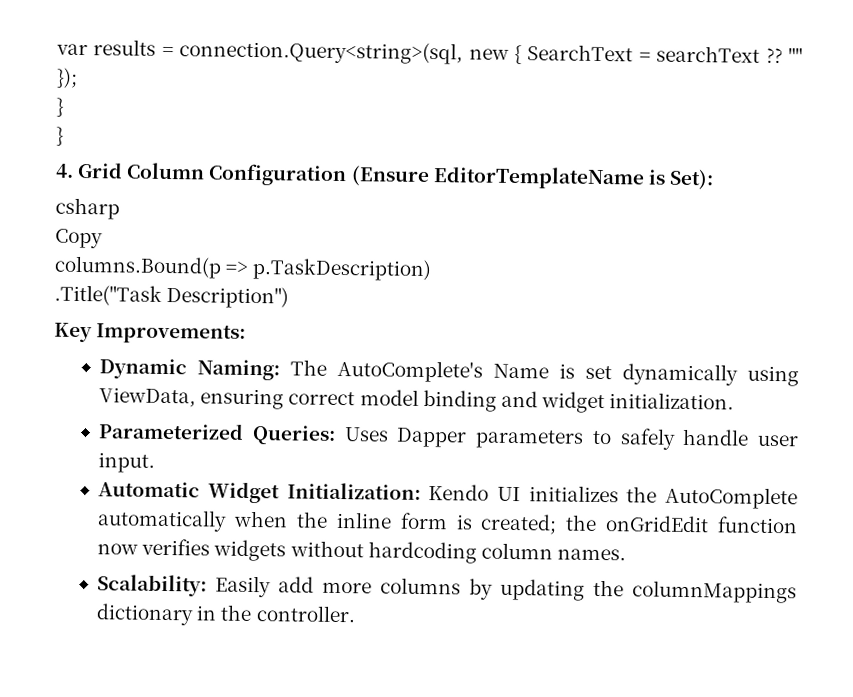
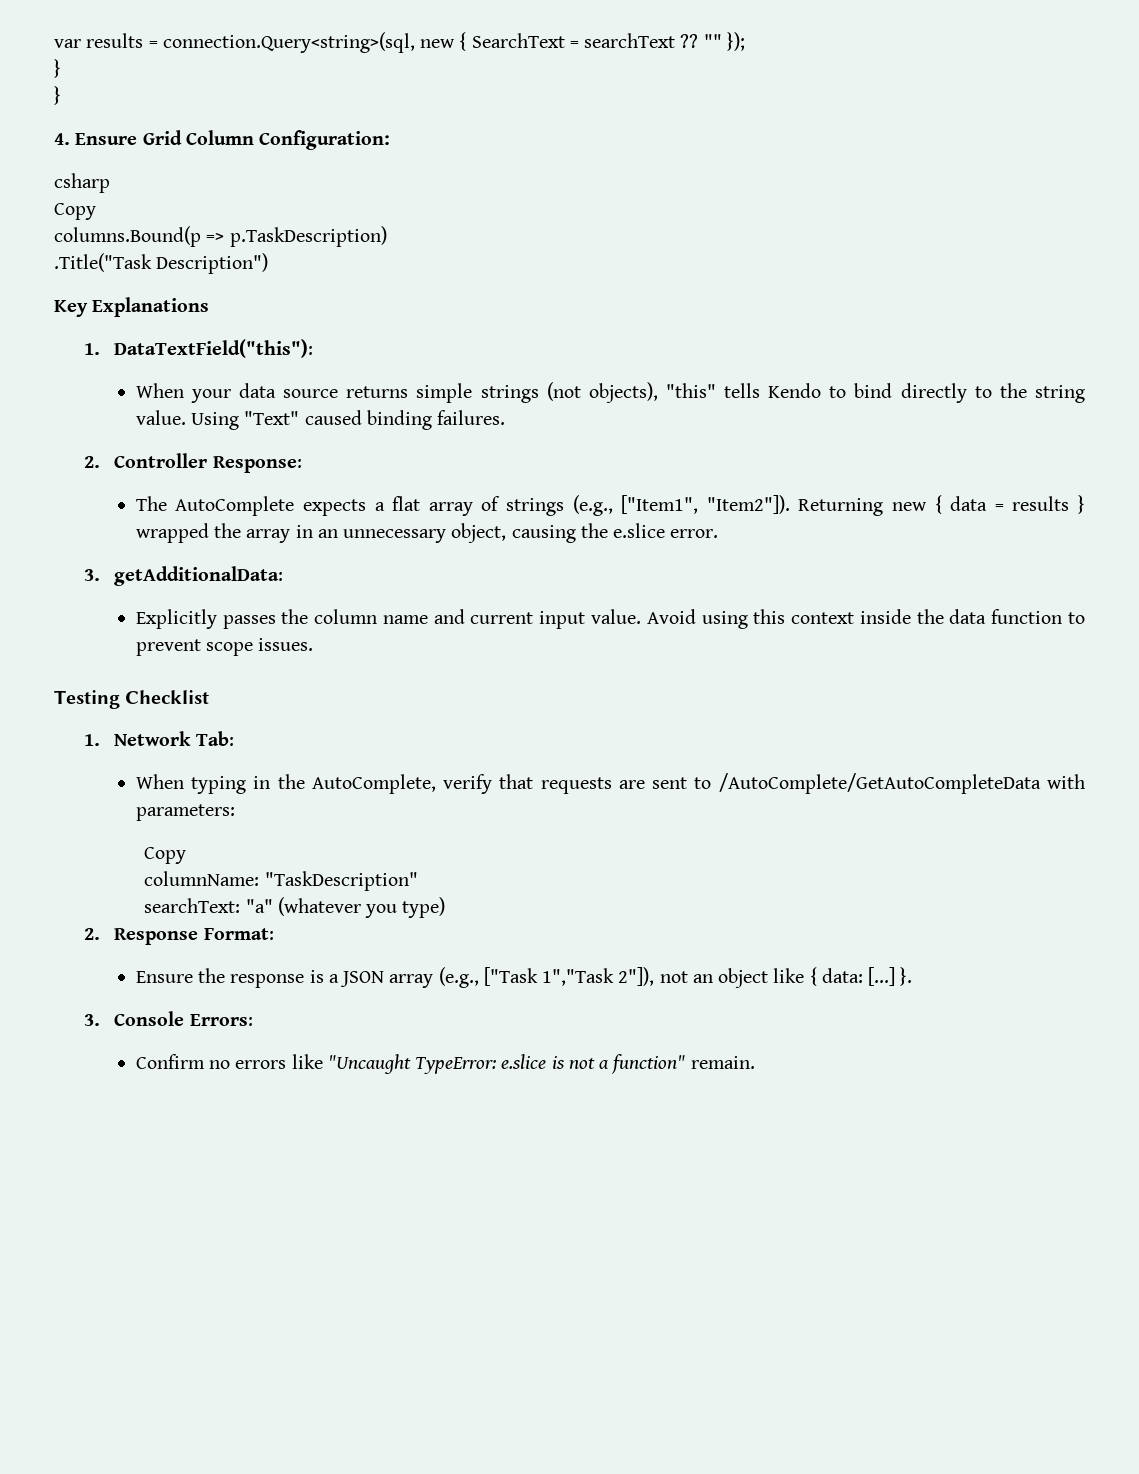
(74, 170) none -> [75,133,138,145] Ensure
[208,163,714,190] Configuration (Ensure EditorTemplateName is Set): -> [259,130,391,150] Configuration:
[96,323,247,344] [99,358,799,387] [99,387,735,414] [98,422,799,450] [98,452,156,473] [98,481,798,510] [97,509,799,535] [97,538,626,564] [97,574,797,604] [96,603,356,626] Improvements: // Dynamic Naming: The AutoComplete's Name is set dynamically using ViewData, ensuring correct model binding and widget initialization. // Parameterized Queries: Uses Dapper parameters to safely handle user input. // Automatic Widget Initialization: Kendo UI initializes the AutoComplete automatically when the inline form is created; the onGridEdit function now verifies widgets without hardcoding column names. // Scalability: Easily add more columns by updating the columnMappings dictionary in the controller. -> [92,297,210,317] [84,339,314,358] [135,382,1085,403] [135,410,506,430] [84,453,302,473] [135,495,1085,516] [135,523,719,543] [84,566,284,586] [135,609,1086,629] [135,638,314,656] [54,690,210,709] [84,731,234,746] [135,773,1086,794] [135,804,235,821] [144,847,187,864] [144,871,418,891] [144,897,446,918] [84,928,274,945] [135,967,913,988] [84,1011,253,1026] [135,1054,755,1074] Explanations // 1. DataTextField("this"): // When your data source returns simple strings (not objects), "this" tells Kendo to bind directly to the string value. Using "Text" caused binding failures. // 2. Controller Response: // The AutoComplete expects a flat array of strings (e.g., ["Item1", "Item2"]). Returning new { data = results } wrapped the array in an unnecessary object, causing the e.slice error. // 3. getAdditionalData: // Explicitly passes the column name and current input value. Avoid using this context inside the data function to prevent scope issues. // Testing Checklist // 1. Network Tab: // When typing in the AutoComplete, verify that requests are sent to /AutoComplete/GetAutoCompleteData with parameters: // Copy // columnName: "TaskDescription" // searchText: "a" (whatever you type) // 2. Response Format: // Ensure the response is a JSON array (e.g., ["Task 1","Task 2"]), not an object like { data: [...] }. // 3. Console Errors: // Confirm no errors like "Uncaught TypeError: e.slice is not a function" remain.

